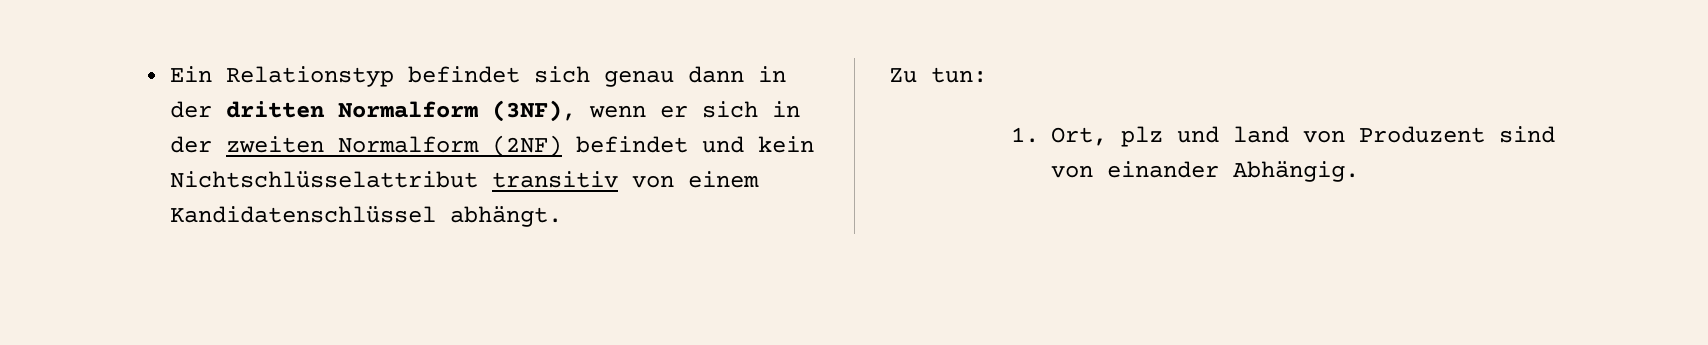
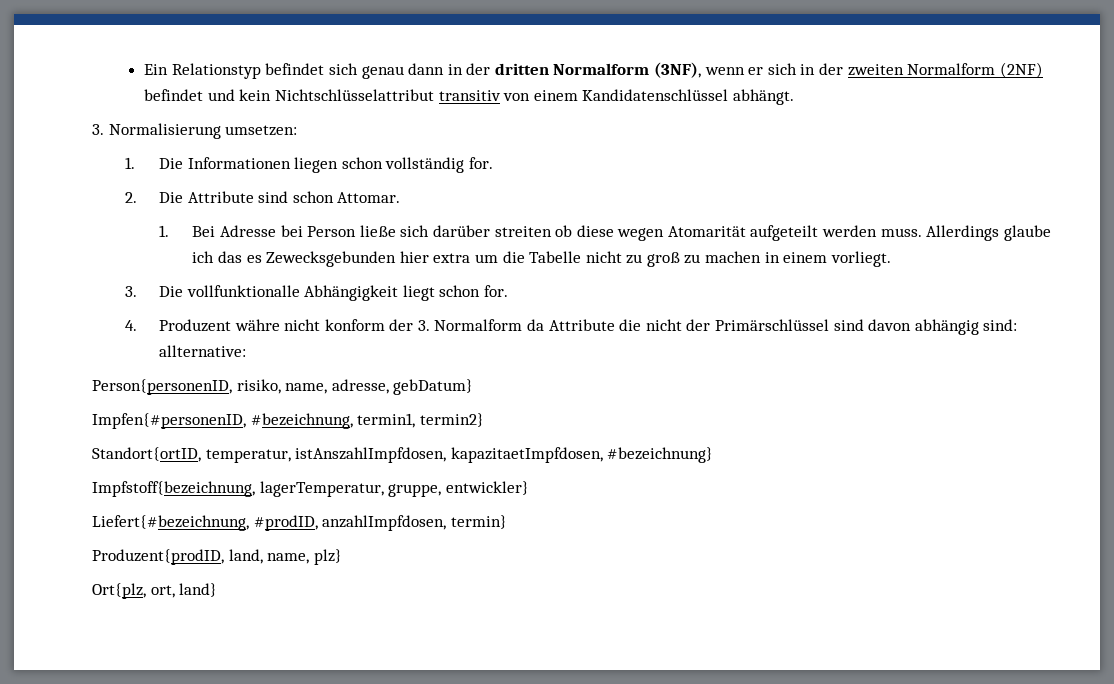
[889,67,987,83] [1010,126,1556,147] [1051,161,1360,182] Zu tun: // 1. Ort, plz und land von Produzent sind von einander Abhängig. -> [92,123,298,139] [125,157,493,173] [125,191,401,203] [158,225,1051,241] [192,251,891,267] [125,285,508,301] [125,319,1018,335] [158,345,246,357] [92,379,474,395] [92,413,484,429] [92,447,714,463] [92,481,529,497] [92,515,507,531] [92,549,342,565] [92,583,218,599] 3. Normalisierung umsetzen: // 1. Die Informationen liegen schon vollständig for. // 2. Die Attribute sind schon Attomar. // 1. Bei Adresse bei Person ließe sich darüber streiten ob diese wegen Atomarität aufgeteilt werden muss. Allerdings glaube ich das es Zewecksgebunden hier extra um die Tabelle nicht zu groß zu machen in einem vorliegt. // 3. Die vollfunktionalle Abhängigkeit liegt schon for. // 4. Produzent währe nicht konform der 3. Normalform da Attribute die nicht der Primärschlüssel sind davon abhängig sind: allternative: // Person{personenID, risiko, name, adresse, gebDatum} // Impfen{#personenID, #bezeichnung, termin1, termin2} // Standort{ortID, temperatur, istAnszahlImpfdosen, kapazitaetImpfdosen, #bezeichnung} // Impfstoff{bezeichnung, lagerTemperatur, gruppe, entwickler} // Liefert{#bezeichnung, #prodID, anzahlImpfdosen, termin} // Produzent{prodID, land, name, plz} // Ort{plz, ort, land}

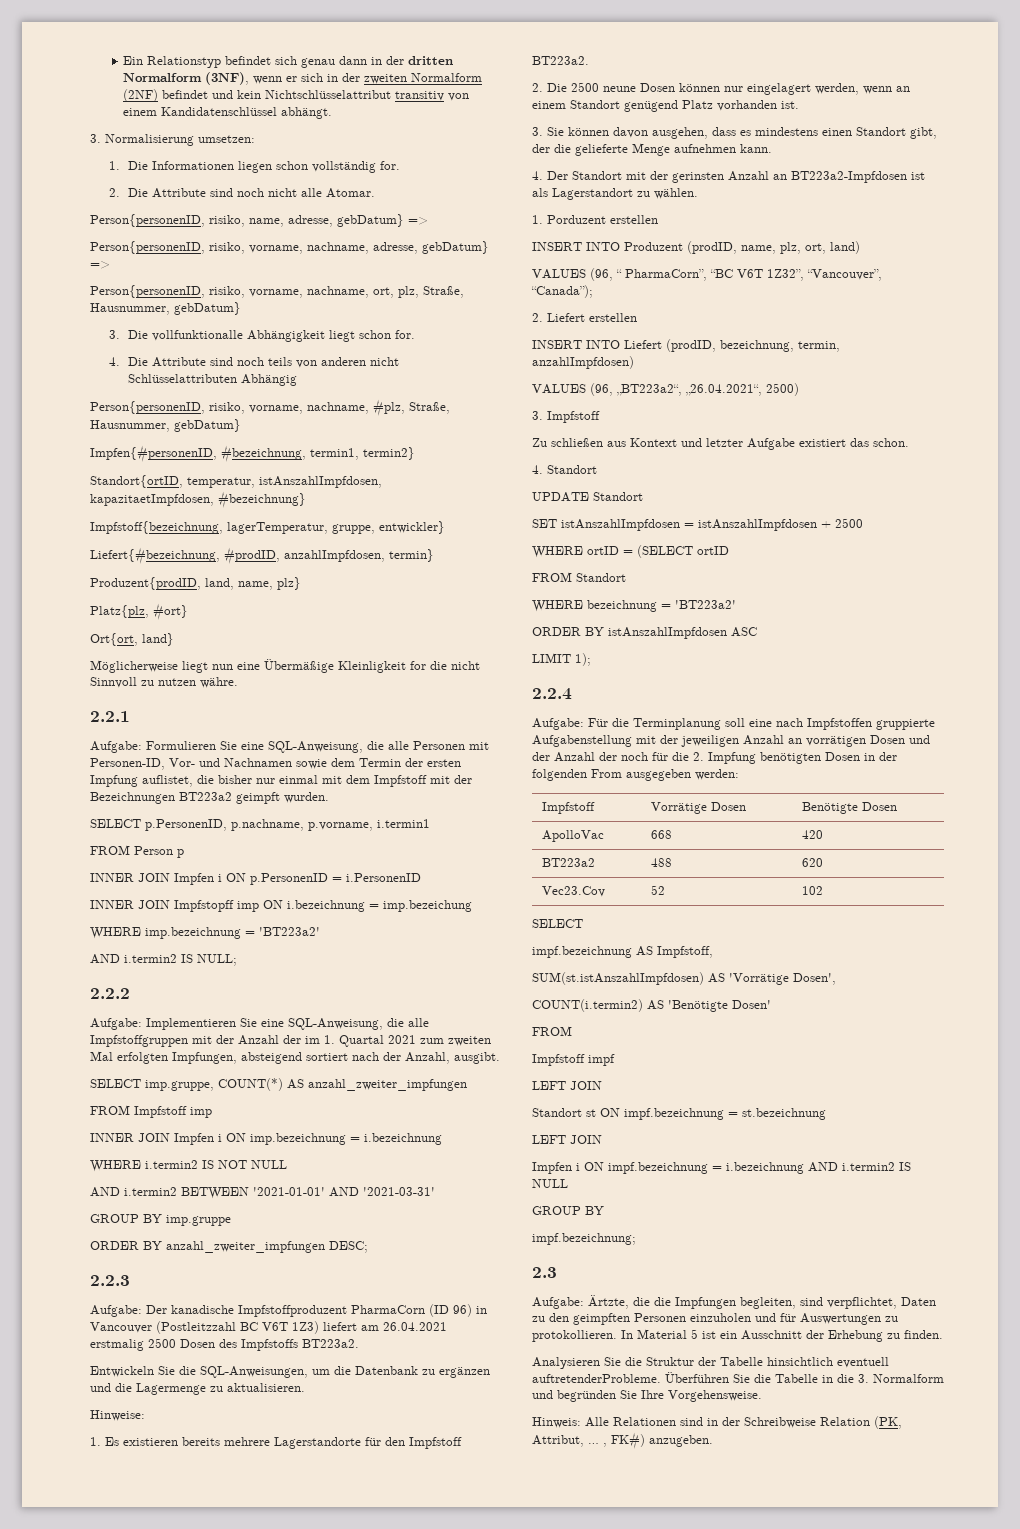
[292,191,401,203] [158,225,1051,241] [192,251,891,267] schon Attomar. // 1. Bei Adresse bei Person ließe sich darüber streiten ob diese wegen Atomarität aufgeteilt werden muss. Allerdings glaube ich das es Zewecksgebunden hier extra um die Tabelle nicht zu groß zu machen in einem vorliegt. -> [236,188,375,198] [90,214,428,227] [90,241,489,254] [90,261,110,269] [90,285,464,298] [90,302,241,315] noch nicht alle Atomar. // Person{personenID, risiko, name, adresse, gebDatum} => // Person{personenID, risiko, vorname, nachname, adresse, gebDatum} => // Person{personenID, risiko, vorname, nachname, ort, plz, Straße, Hausnummer, gebDatum}
[158,319,1018,335] [158,345,246,357] [92,379,389,395] Produzent währe nicht konform der 3. Normalform da Attribute die nicht der Primärschlüssel sind davon abhängig sind: allternative: // Person{personenID, risiko, name, adresse, -> [127,357,399,368] [127,374,297,386] [90,399,450,416] [90,420,170,432] Die Attribute sind noch teils von anderen nicht Schlüsselattributen Abhängig // Person{personenID, risiko, vorname, nachname, #plz, Straße, Hausnummer,
[92,583,218,599] Ort{plz, ort, land} -> [90,603,188,620] [90,633,174,646] [90,659,480,673] [90,677,238,688] [90,711,130,722] [90,741,489,753] [90,758,461,770] [90,775,472,787] [90,792,329,804] [90,819,430,831] [90,845,184,858] [90,873,421,885] [90,900,472,912] [90,927,320,939] [90,954,237,966] [90,988,130,999] [90,1018,429,1030] [90,1035,491,1047] [90,1051,500,1064] [90,1078,467,1091] [90,1105,212,1118] [90,1133,442,1145] [90,1160,287,1172] [90,1187,435,1199] [90,1214,231,1226] [90,1241,368,1253] [90,1275,130,1286] [90,1304,487,1317] [90,1321,447,1334] [90,1338,359,1351] [90,1366,490,1378] [90,1383,305,1395] [90,1410,145,1421] [90,1437,462,1449] [532,56,589,65] [532,82,910,95] [532,100,799,112] [532,127,937,139] [532,143,772,156] [532,171,925,183] [532,188,698,200] [532,215,658,224] [532,241,860,254] [532,268,882,281] [531,285,593,298] [532,313,637,322] [532,339,840,352] [532,356,634,369] [532,383,799,396] [532,411,600,423] [532,438,909,450] [532,465,597,474] [532,492,643,502] [532,518,863,531] [532,545,729,558] [532,572,626,582] [532,600,736,612] [532,627,757,639] [532,653,591,666] [532,688,572,700] [532,718,935,730] [532,735,930,747] [532,752,897,764] [532,769,739,781] [542,802,596,814] [651,802,747,814] [802,802,898,814] [542,830,605,842] [651,830,673,839] [802,830,824,839] [542,858,596,867] [651,858,673,867] [802,858,824,867] [542,886,606,897] [651,885,666,895] [802,886,824,895] [532,919,583,928] [532,946,713,958] [532,972,836,985] [532,999,771,1012] [532,1026,572,1036] [532,1054,615,1066] [532,1081,602,1090] [532,1108,826,1120] [532,1135,602,1144] [532,1162,911,1174] [532,1179,568,1188] [532,1206,604,1215] [532,1233,636,1245] [532,1267,557,1278] [532,1295,936,1309] [532,1313,898,1325] [532,1329,943,1342] [532,1357,889,1369] [532,1372,944,1383] [532,1390,762,1402] [532,1416,902,1429] [532,1432,713,1449] Platz{plz, #ort} // Ort{ort, land} // Möglicherweise liegt nun eine Übermäßige Kleinligkeit for die nicht Sinnvoll zu nutzen währe. // 2.2.1 // Aufgabe: Formulieren Sie eine SQL-Anweisung, die alle Personen mit Personen-ID, Vor- und Nachnamen sowie dem Termin der ersten Impfung auflistet, die bisher nur einmal mit dem Impfstoff mit der Bezeichnungen BT223a2 geimpft wurden. // SELECT p.PersonenID, p.nachname, p.vorname, i.termin1 // FROM Person p // INNER JOIN Impfen i ON p.PersonenID = i.PersonenID // INNER JOIN Impfstopff imp ON i.bezeichnung = imp.bezeichung // WHERE imp.bezeichnung = 'BT223a2' // AND i.termin2 IS NULL; // 2.2.2 // Aufgabe: Implementieren Sie eine SQL-Anweisung, die alle Impfstoffgruppen mit der Anzahl der im 1. Quartal 2021 zum zweiten Mal erfolgten Impfungen, absteigend sortiert nach der Anzahl, ausgibt. // SELECT imp.gruppe, COUNT(*) AS anzahl_zweiter_impfungen // FROM Impfstoff imp // INNER JOIN Impfen i ON imp.bezeichnung = i.bezeichnung // WHERE i.termin2 IS NOT NULL // AND i.termin2 BETWEEN '2021-01-01' AND '2021-03-31' // GROUP BY imp.gruppe // ORDER BY anzahl_zweiter_impfungen DESC; // 2.2.3 // Aufgabe: Der kanadische Impfstoffproduzent PharmaCorn (ID 96) in Vancouver (Postleitzzahl BC V6T 1Z3) liefert am 26.04.2021 erstmalig 2500 Dosen des Impfstoffs BT223a2. // Entwickeln Sie die SQL-Anweisungen, um die Datenbank zu ergänzen und die Lagermenge zu aktualisieren. // Hinweise: // 1. Es existieren bereits mehrere Lagerstandorte für den Impfstoff BT223a2. // 2. Die 2500 neune Dosen können nur eingelagert werden, wenn an einem Standort genügend Platz vorhanden ist. // 3. Sie können davon ausgehen, dass es mindestens einen Standort gibt, der die gelieferte Menge aufnehmen kann. // 4. Der Standort mit der gerinsten Anzahl an BT223a2-Impfdosen ist als Lagerstandort zu wählen. // 1. Porduzent erstellen // INSERT INTO Produzent (prodID, name, plz, ort, land) // VALUES (96, “ PharmaCorn”, “BC V6T 1Z32”, “Vancouver”, “Canada”); // 2. Liefert erstellen // INSERT INTO Liefert (prodID, bezeichnung, termin, anzahlImpfdosen) // VALUES (96, „BT223a2“, „26.04.2021“, 2500) // 3. Impfstoff // Zu schließen aus Kontext und letzter Aufgabe existiert das schon. // 4. Standort // UPDATE Standort // SET istAnszahlImpfdosen = istAnszahlImpfdosen + 2500 // WHERE ortID = (SELECT ortID // FROM Standort // WHERE bezeichnung = 'BT223a2' // ORDER BY istAnszahlImpfdosen ASC // LIMIT 1); // 2.2.4 // Aufgabe: Für die Terminplanung soll eine nach Impfstoffen gruppierte Aufgabenstellung mit der jeweiligen Anzahl an vorrätigen Dosen und der Anzahl der noch für die 2. Impfung benötigten Dosen in der folgenden From ausgegeben werden: // Impfstoff | Vorrätige Dosen | Benötigte Dosen // ApolloVac | 668 | 420 // BT223a2 | 488 | 620 // Vec23.Cov | 52 | 102 // SELECT // impf.bezeichnung AS Impfstoff, // SUM(st.istAnszahlImpfdosen) AS 'Vorrätige Dosen', // COUNT(i.termin2) AS 'Benötigte Dosen' // FROM // Impfstoff impf // LEFT JOIN // Standort st ON impf.bezeichnung = st.bezeichnung // LEFT JOIN // Impfen i ON impf.bezeichnung = i.bezeichnung AND i.termin2 IS NULL // GROUP BY // impf.bezeichnung; // 2.3 // Aufgabe: Ärtzte, die die Impfungen begleiten, sind verpflichtet, Daten zu den geimpften Personen einzuholen und für Auswertungen zu protokollieren. In Material 5 ist ein Ausschnitt der Erhebung zu finden. // Analysieren Sie die Struktur der Tabelle hinsichtlich eventuell auftretenderProbleme. Überführen Sie die Tabelle in die 3. Normalform und begründen Sie Ihre Vorgehensweise. // Hinweis: Alle Relationen sind in der Schreibweise Relation (PK, Attribut, … , FK#) anzugeben.

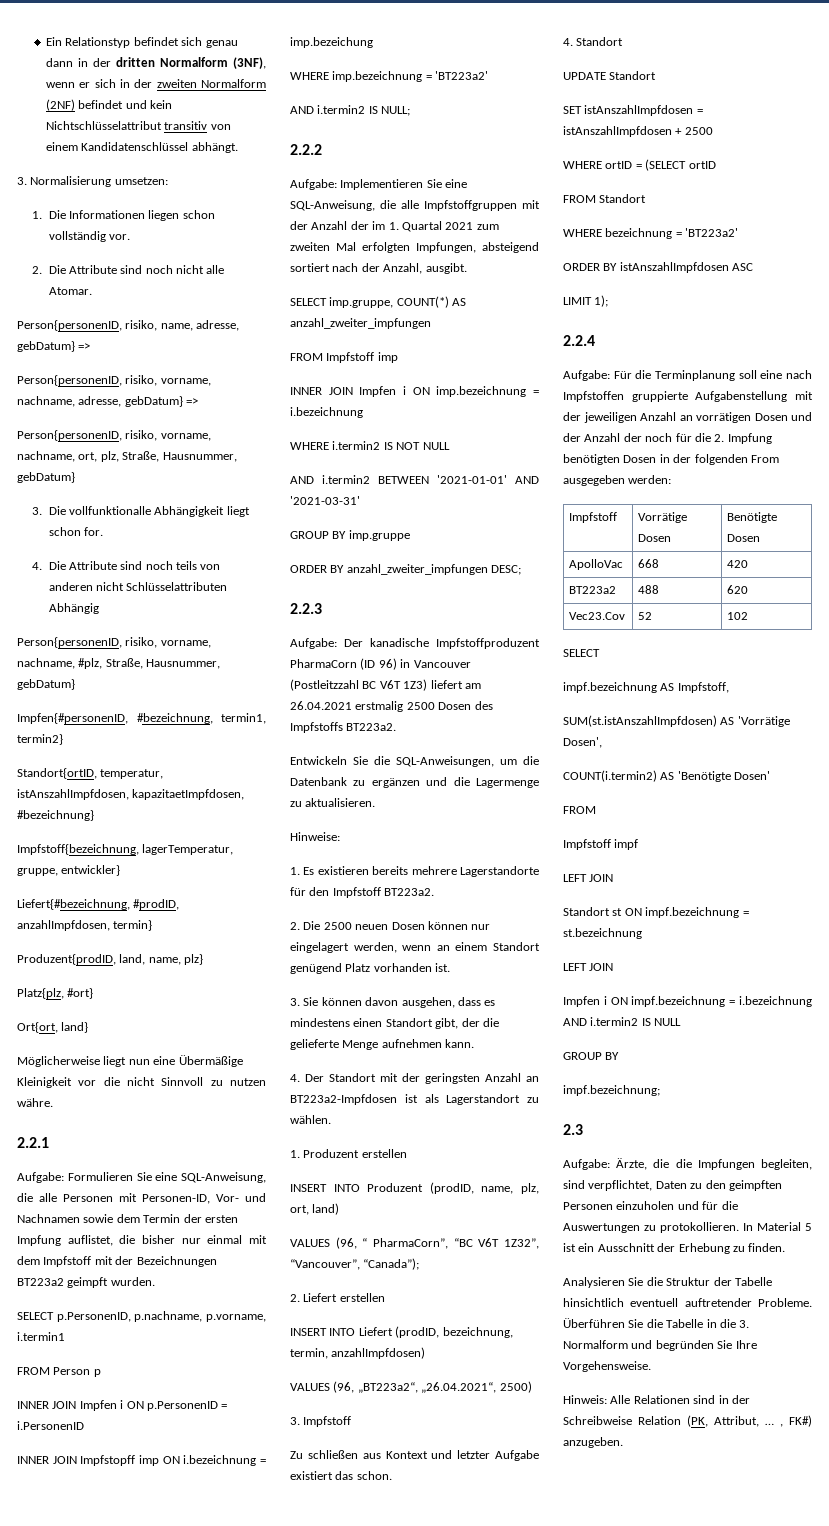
[379,161,400,170] for. -> [108,234,130,240] vor.
[338,661,426,673] Kleinligkeit for -> [17,1077,97,1088] Kleinigkeit vor
[603,86,636,92] neune -> [355,924,389,930] neuen
[672,172,724,183] gerinsten -> [425,1073,480,1084] geringsten
[547,215,606,224] Porduzent -> [303,1149,360,1158] Produzent
[588,1295,629,1309] Ärtzte, -> [616,1158,648,1170] Ärzte,
(796, 1317) none -> [721,1201,738,1210] die
[532,1374,661,1383] auftretenderProbleme. -> [684,1298,812,1307] auftretender Probleme.

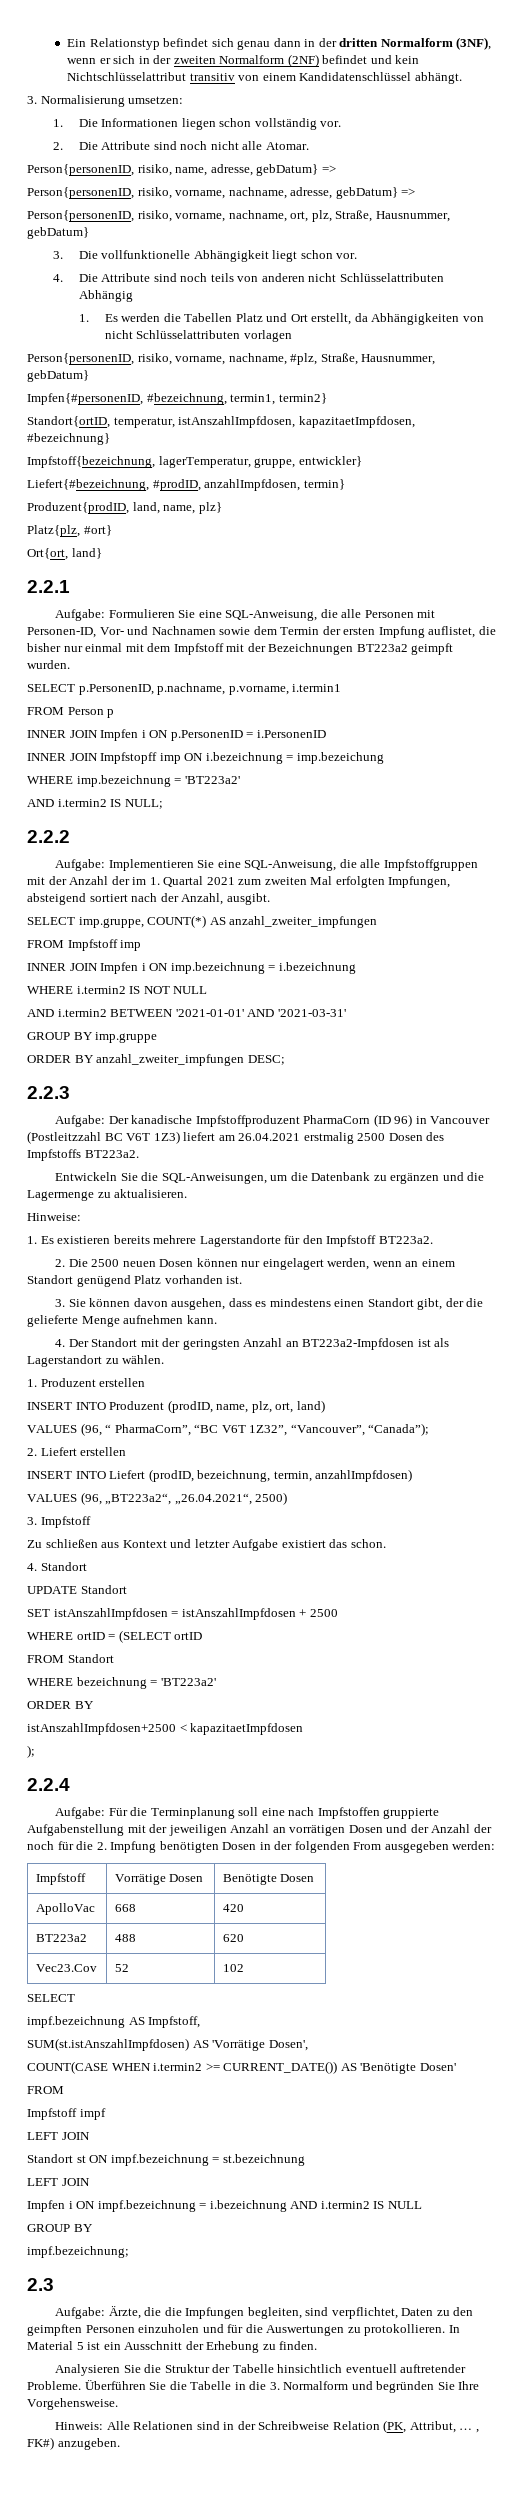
[68,506,151,515] vollfunktionalle -> [101,250,191,259] vollfunktionelle
[83,527,103,536] for. -> [336,253,358,259] vor.
(99, 608) none -> [78,313,484,325] [104,330,292,342] // 1. Es werden die Tabellen Platz und Ort erstellt, da Abhängigkeiten von nicht Schlüsselattributen vorlagen
[17,1055,243,1067] [17,1077,266,1088] [17,1098,53,1107] // Möglicherweise liegt nun eine Übermäßige Kleinigkeit vor die nicht Sinnvoll zu nutzen währe. -> (102, 553) none
[619,262,754,273] [563,295,609,307] istAnszahlImpfdosen ASC // LIMIT 1); -> [27,1723,304,1735] [27,1745,35,1758] // istAnszahlImpfdosen+2500 < kapazitaetImpfdosen // );
[563,770,657,782] COUNT(i.termin2) -> [27,2061,338,2074] COUNT(CASE WHEN i.termin2 >= CURRENT_DATE())

